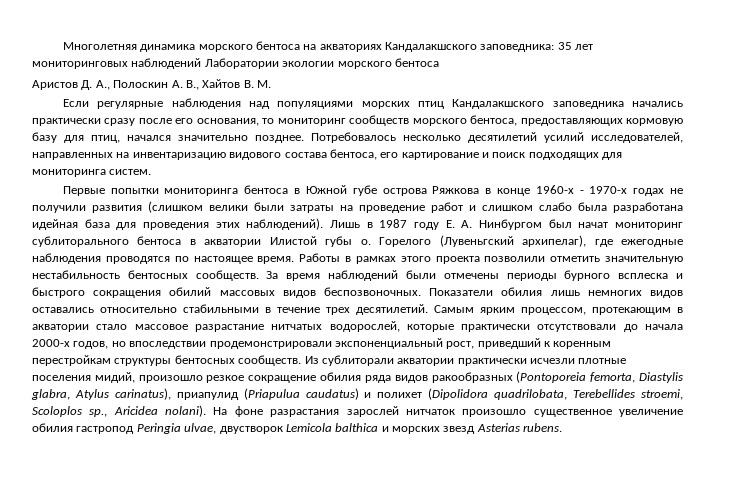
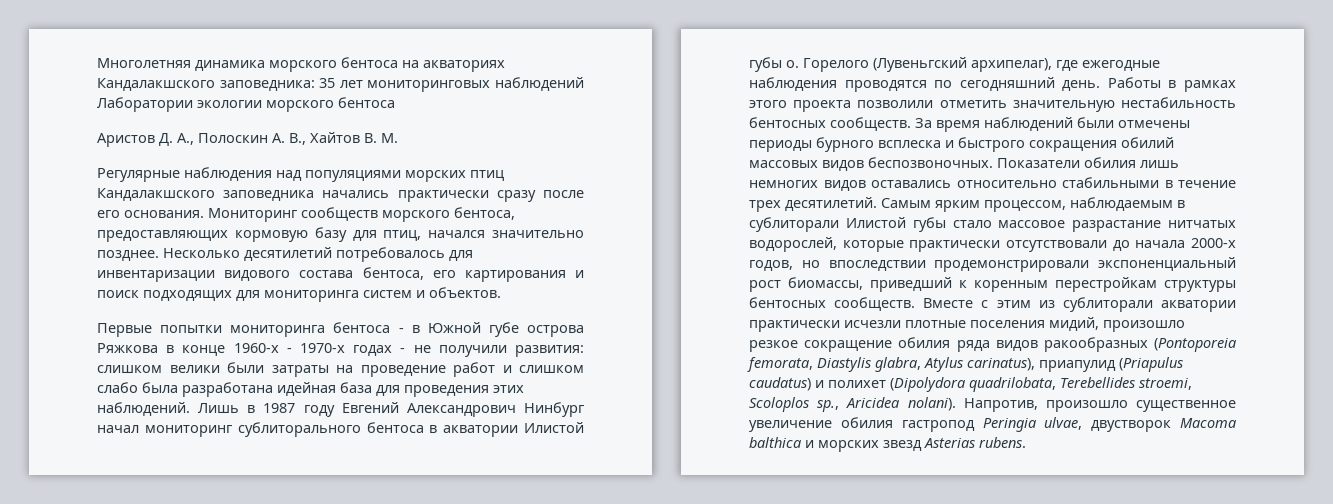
[62,99,164,109] Если регулярные -> [97,168,180,182] Регулярные
[196,118,346,126] основания, то мониторинг -> [124,208,297,222] основания. Мониторинг
[311,132,683,143] [32,152,226,160] Потребовалось несколько десятилетий усилий исследователей, направленных на инвентаризацию -> [163,247,473,262] [97,270,215,282] Несколько десятилетий потребовалось для инвентаризации
[401,152,479,160] картирование -> [464,270,566,282] картирования
[109,169,152,175] систем. -> [363,287,501,298] систем и объектов.
(289, 189) none -> [398,328,404,333] -
(665, 192) none -> [400,348,406,353] -
[92,201,203,213] развития (слишком -> [515,345,584,357] [97,365,162,373] развития: слишком
[246,218,324,230] наблюдений). -> [97,402,190,416] наблюдений.
[445,219,609,230] Е. А. Нинбургом был начат -> [341,402,584,417] [97,425,139,433] Евгений Александрович Нинбург начал
[193,256,295,264] настоящее время. -> [959,77,1101,91] сегодняшний день.
[592,307,683,315] [32,324,89,332] протекающим в акватории -> [1070,197,1185,211] [749,217,946,232] наблюдаемым в сублиторали Илистой губы
[446,341,475,349] рост, -> [749,277,863,292] рост биомассы,
[304,356,319,364] Из -> [923,298,1055,308] Вместе с этим из
[590,372,636,383] femorta, -> [747,357,813,372] femorata,
[243,388,300,400] (Priapulua -> [1119,357,1183,372] (Priapulus
[428,388,489,400] (Dipolidora -> [890,377,965,392] (Dipolydora
[213,406,455,417] На фоне разрастания зарослей нитчаток -> [963,398,1038,412] Напротив,
[285,423,332,432] Lemicola -> [1180,418,1236,428] Macoma

